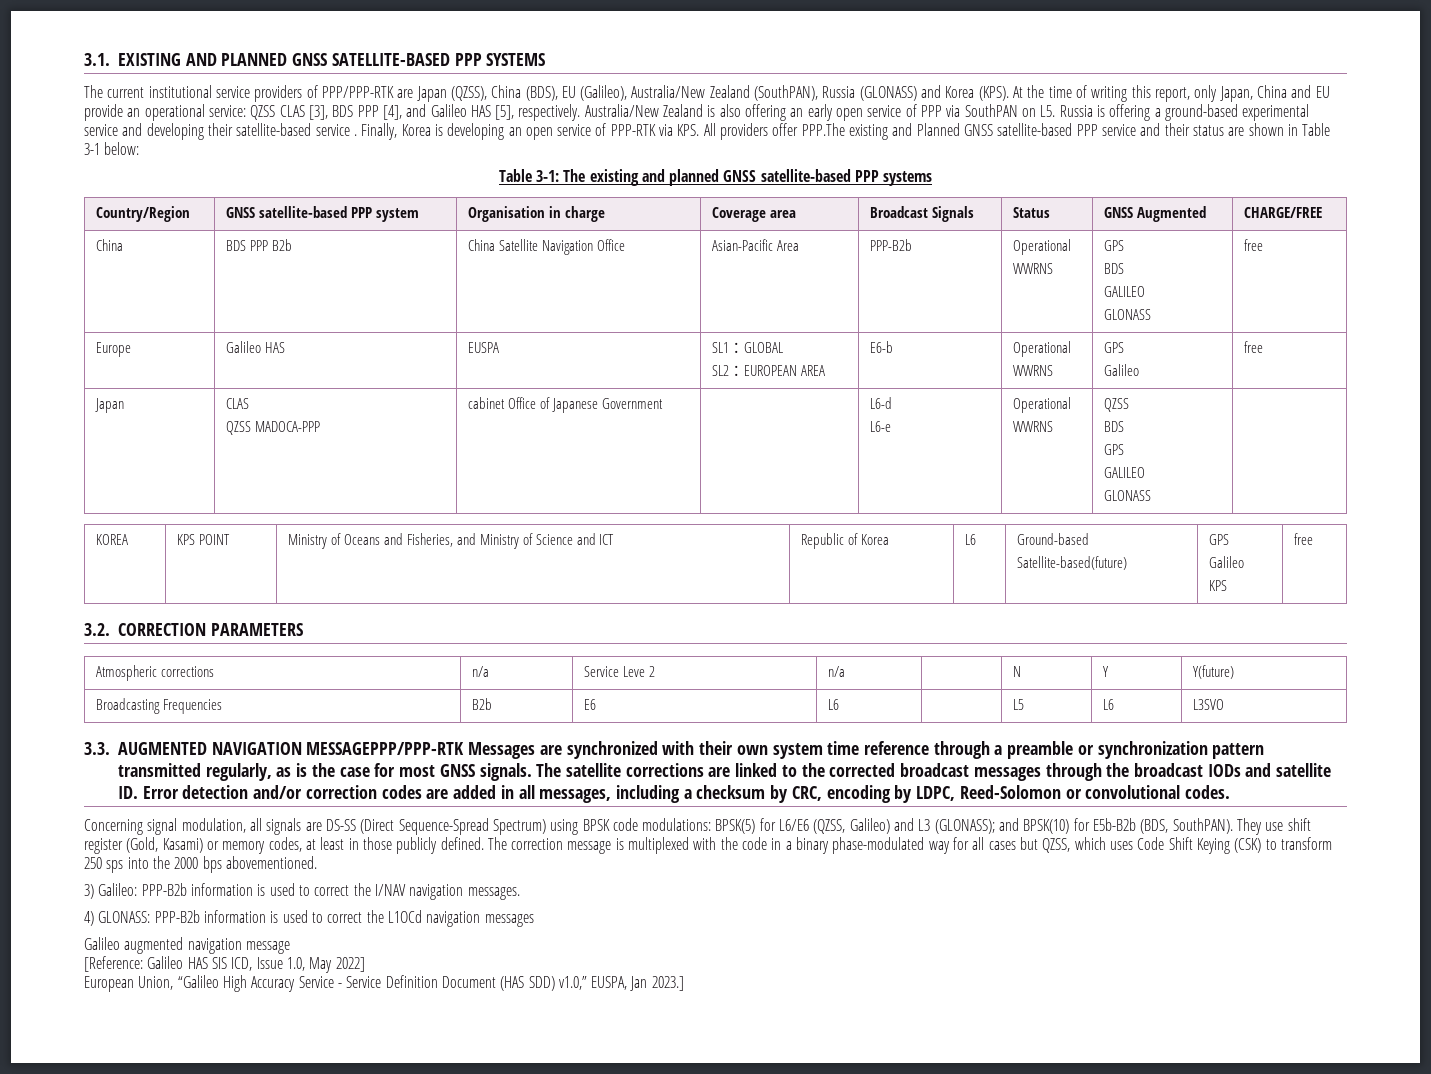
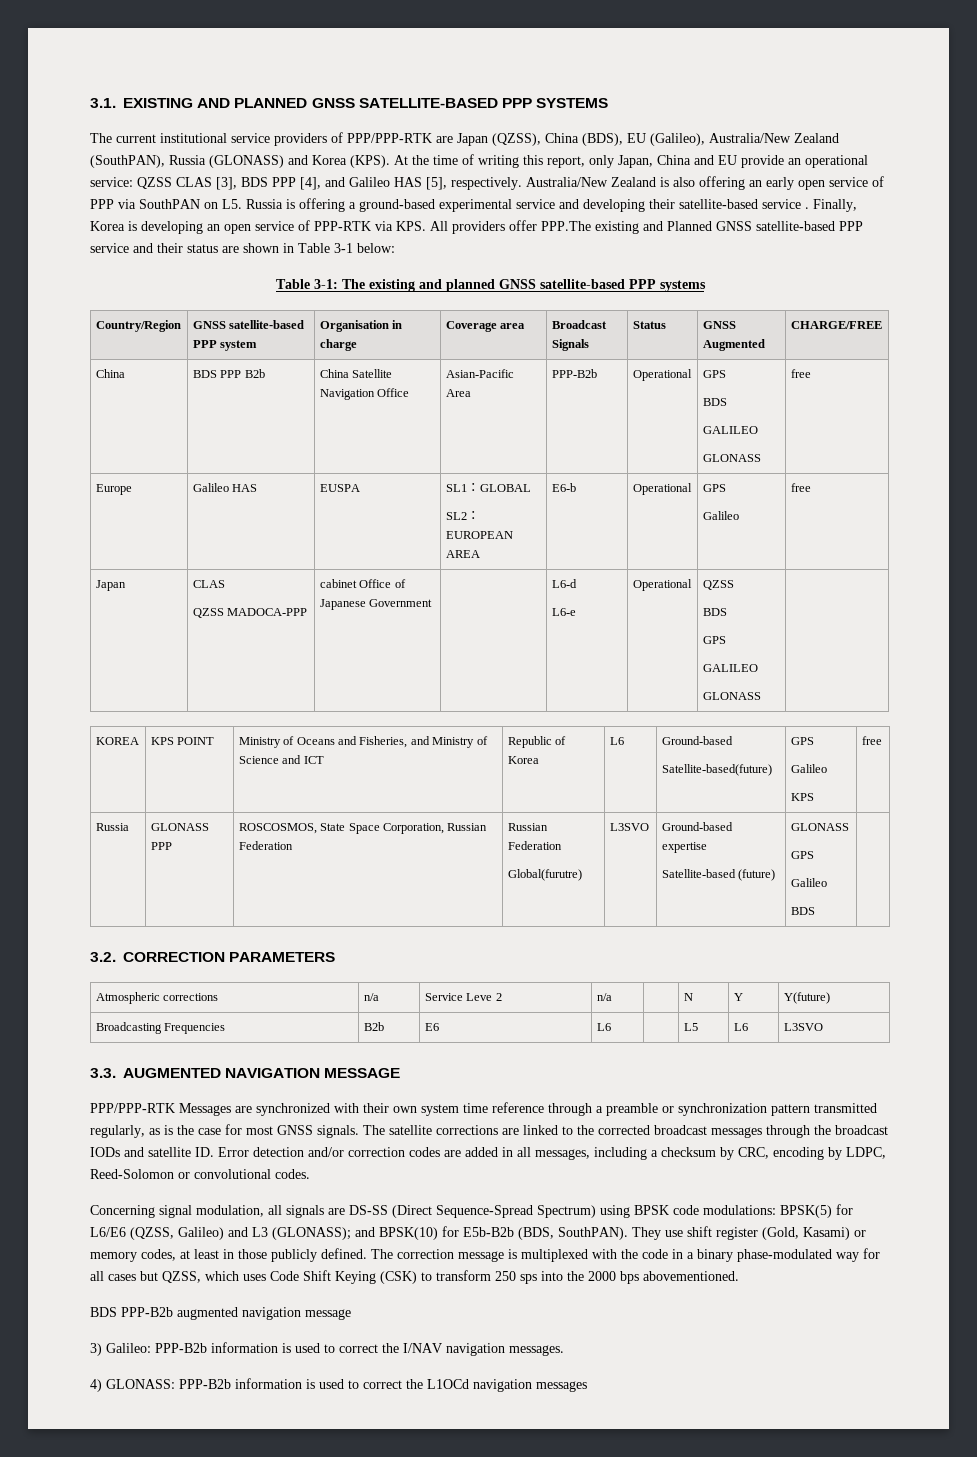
[1013,263,1054,274] // WWRNS -> (692, 375) none
[1013,365,1054,376] // WWRNS -> (692, 489) none
[1013,421,1054,432] // WWRNS -> (692, 585) none
(1314, 539) none -> [95,823,129,831] [150,823,209,831] [150,842,172,850] [238,823,488,834] [238,841,293,850] [507,823,548,831] [507,841,562,850] [507,869,582,881] [609,823,649,831] [661,822,733,831] [661,842,707,853] [661,869,776,881] [790,823,849,831] [790,851,814,859] [790,878,827,887] [790,907,815,915] // Russia | GLONASS PPP | ROSCOSMOS, State Space Corporation, Russian Federation | Russian Federation // Global(furutre) | L3SVO | Ground-based expertise // Satellite-based (future) | GLONASS // GPS // Galileo // BDS |
[306,742,465,755] MESSAGEPPP/PPP-RTK -> [324,1068,401,1078] [90,1103,175,1113] MESSAGE // PPP/PPP-RTK
(317, 862) none -> [90,1307,351,1320] // BDS PPP-B2b augmented navigation message
[84,937,290,954] [84,956,365,973] [84,975,684,992] // Galileo augmented navigation message // [Reference: Galileo HAS SIS ICD, Issue 1.0, May 2022] // European Union, “Galileo High Accuracy Service - Service Definition Document (HAS SDD) v1.0,” EUSPA, Jan 2023.] -> (587, 1386) none

